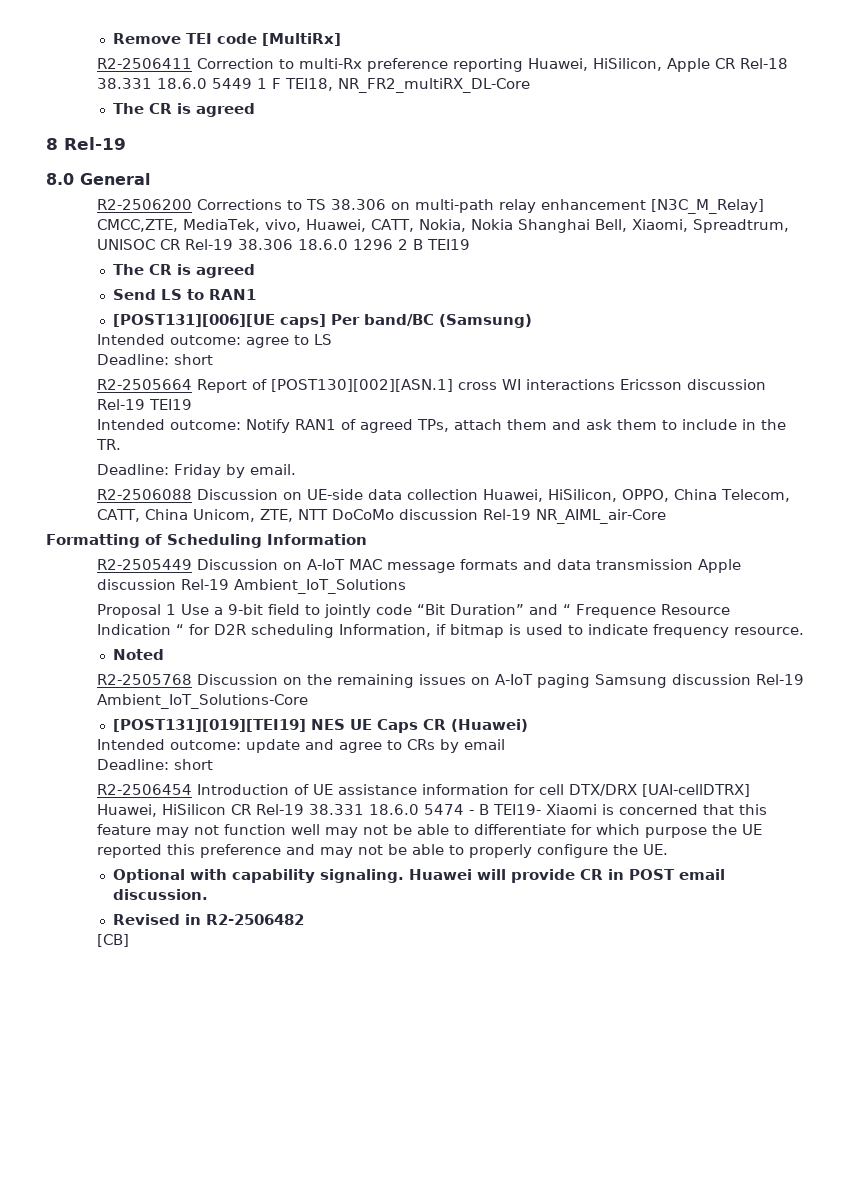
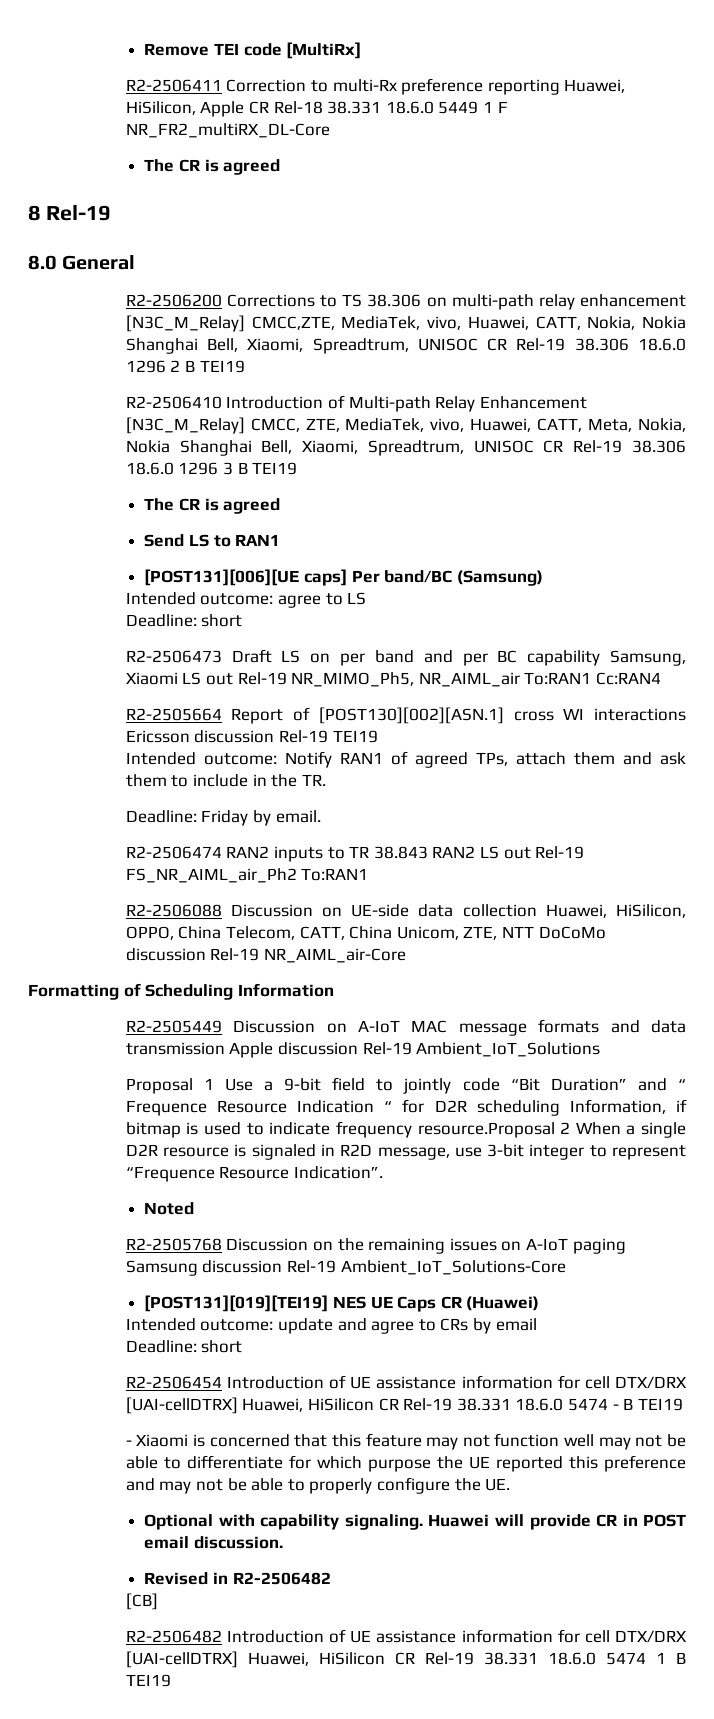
[284,78,333,91] TEI18, -> (508, 107) none
(470, 244) none -> [125,395,587,412] [125,417,686,434] [125,440,686,456] [125,462,298,475] // R2-2506410 Introduction of Multi-path Relay Enhancement [N3C_M_Relay] CMCC, ZTE, MediaTek, vivo, Huawei, CATT, Meta, Nokia, Nokia Shanghai Bell, Xiaomi, Spreadtrum, UNISOC CR Rel-19 38.306 18.6.0 1296 3 B TEI19
(213, 359) none -> [125,649,686,666] [125,672,661,687] // R2-2506473 Draft LS on per band and per BC capability Samsung, Xiaomi LS out Rel-19 NR_MIMO_Ph5, NR_AIML_air To:RAN1 Cc:RAN4
(296, 469) none -> [125,846,585,862] [125,868,369,883] // R2-2506474 RAN2 inputs to TR 38.843 RAN2 LS out Rel-19 FS_NR_AIML_air_Ph2 To:RAN1
[733,627,804,635] resource. -> [417,1122,687,1138] [125,1144,686,1160] [125,1166,383,1182] resource.Proposal 2 When a single D2R resource is signaled in R2D message, use 3-bit integer to represent “Frequence Resource Indication”.
[492,804,541,815] TEI19- -> [637,1398,683,1411] [125,1440,132,1446] TEI19 // -
(129, 940) none -> [125,1629,687,1643] [125,1651,686,1668] [125,1674,171,1687] // R2-2506482 Introduction of UE assistance information for cell DTX/DRX [UAI-cellDTRX] Huawei, HiSilicon CR Rel-19 38.331 18.6.0 5474 1 B TEI19

